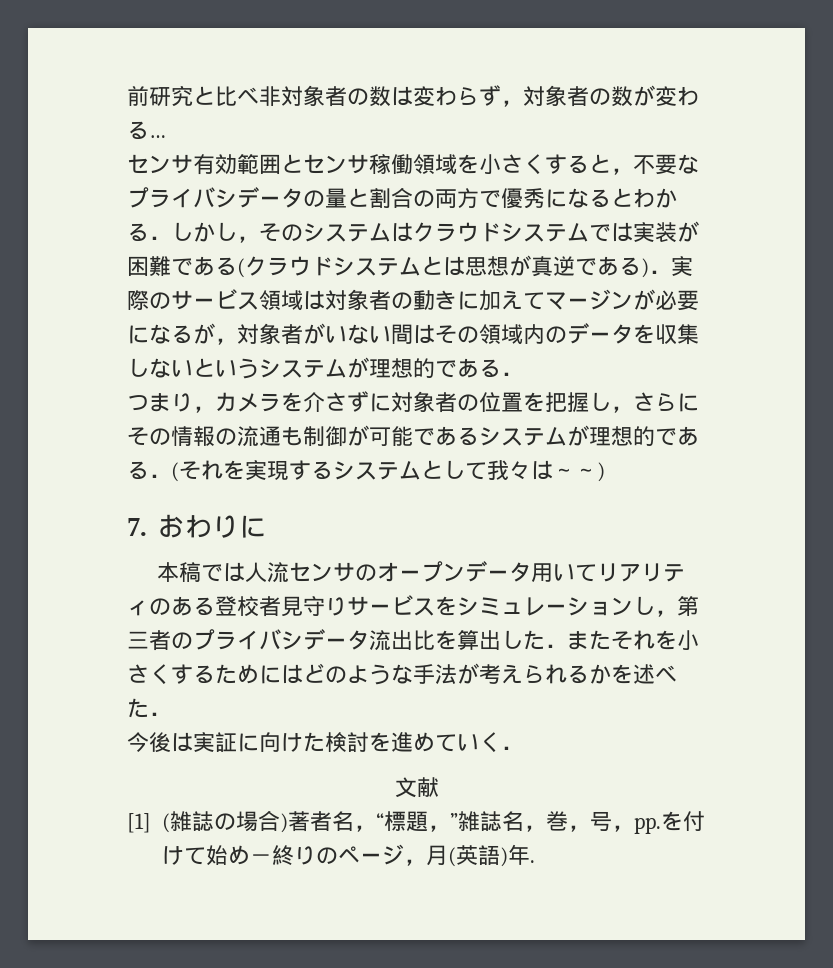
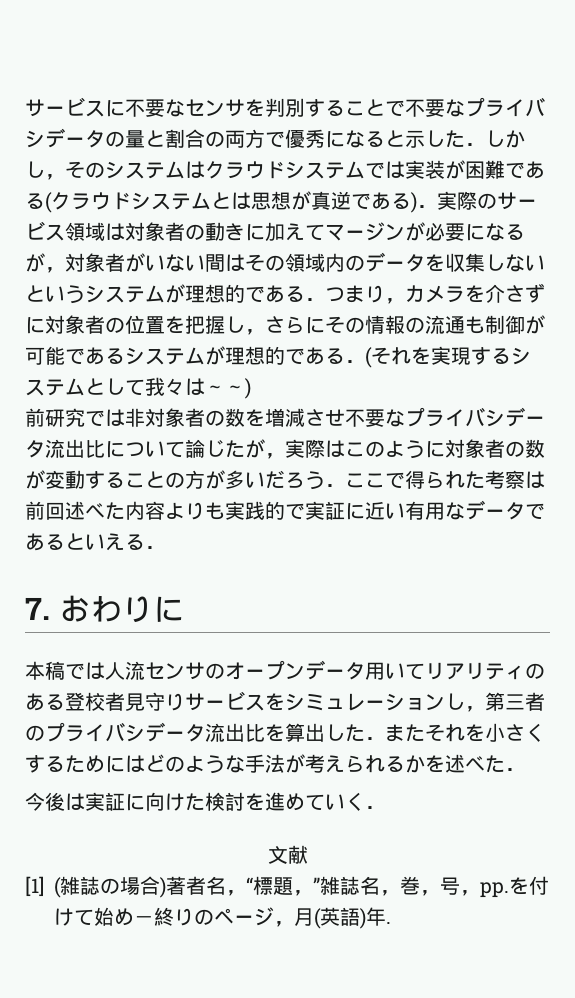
[127,85,699,107] [127,121,166,140] [127,154,633,175] 前研究と比べ非対象者の数は変わらず，対象者の数が変わる… // センサ有効範囲とセンサ稼働領域を小さくすると， -> [25,97,405,117] サービスに不要なセンサを判別することで
[633,188,677,208] [127,223,149,242] わかる -> [405,130,465,148] 示した
(523, 374) // -> (325, 299) none
(605, 472) none -> [25,407,545,427] [25,439,545,459] [25,470,545,490] [25,500,545,520] [25,533,165,551] // 前研究では非対象者の数を増減させ不要なプライバシデータ流出比について論じたが，実際はこのように対象者の数が変動することの方が多いだろう．ここで得られた考察は前回述べた内容よりも実践的で実証に近い有用なデータであるといえる．

